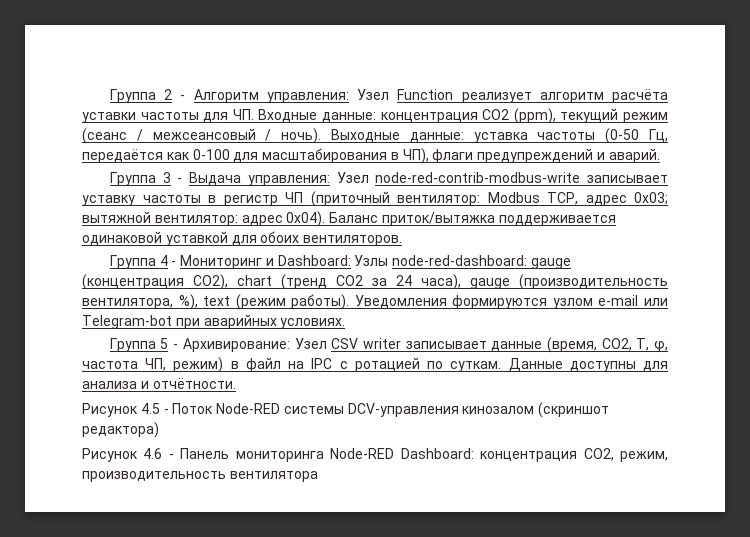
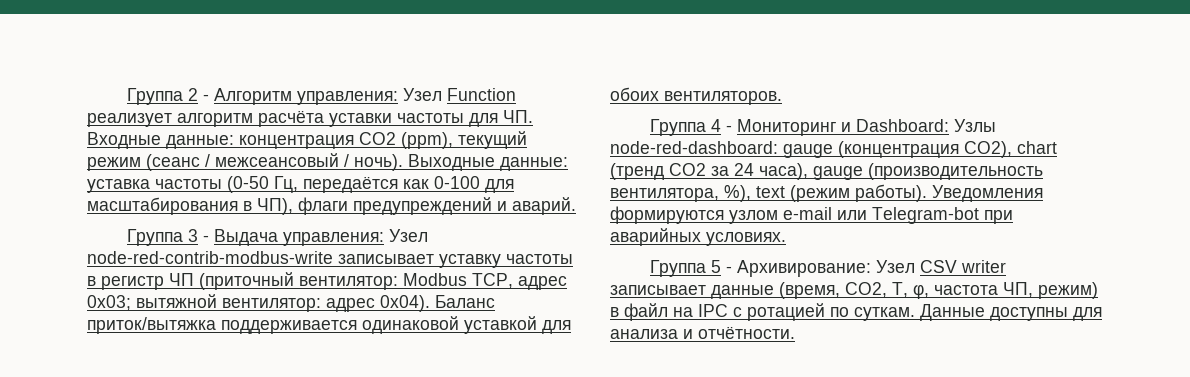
[82,402,610,418] [82,422,159,438] [82,448,669,462] [82,471,318,482] // Рисунок 4.5 - Поток Node-RED системы DCV-управления кинозалом (скриншот редактора) // Рисунок 4.6 - Панель мониторинга Node-RED Dashboard: концентрация CO2, режим, производительность вентилятора -> (795, 332) none

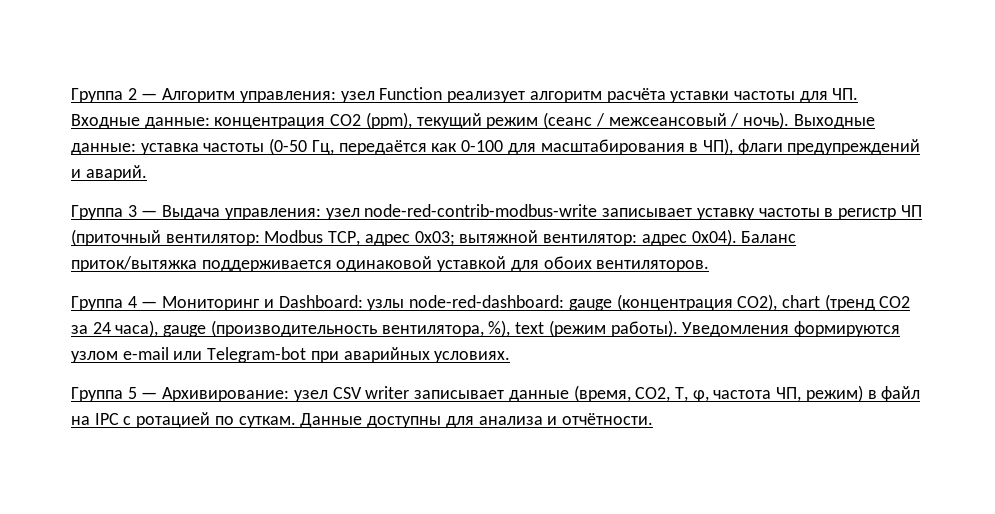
[202,94,209,101] - -> [141,93,158,100] —
[402,88,442,101] Узел -> [340,91,375,103] узел
[202,235,209,242] - -> [141,210,158,217] —
[388,229,428,242] Узел -> [325,208,360,220] узел
[725,125,732,132] - -> [141,301,158,308] —
[953,119,996,132] Узлы -> [367,299,405,311] узлы
[725,260,915,277] - Архивирование: Узел -> [141,387,328,402] — Архивирование: узел

